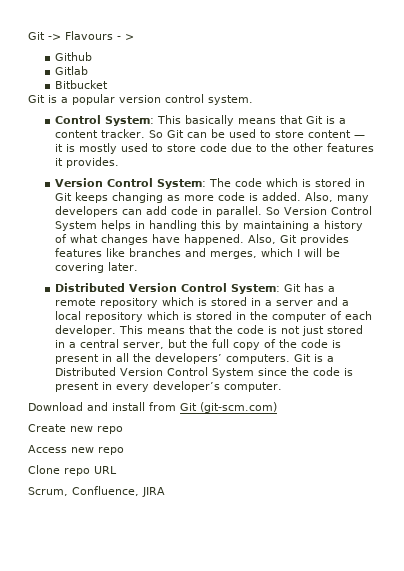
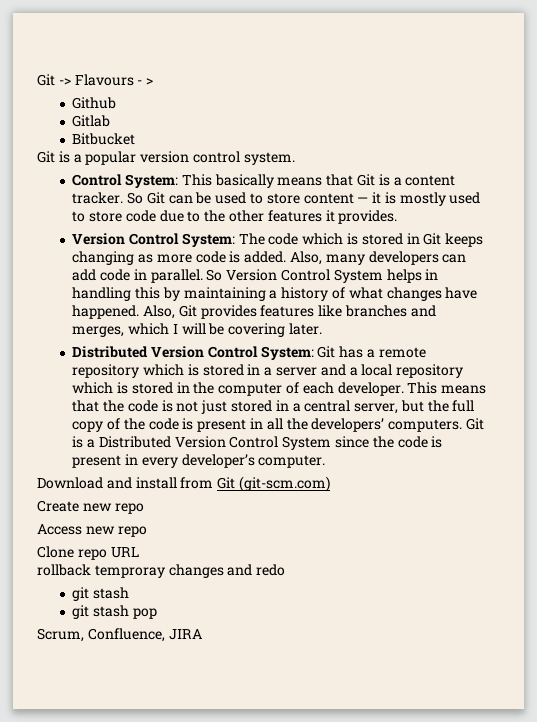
(117, 470) none -> [37,564,286,578] [72,587,130,601] [72,605,157,619] // rollback temproray changes and redo // git stash // git stash pop

